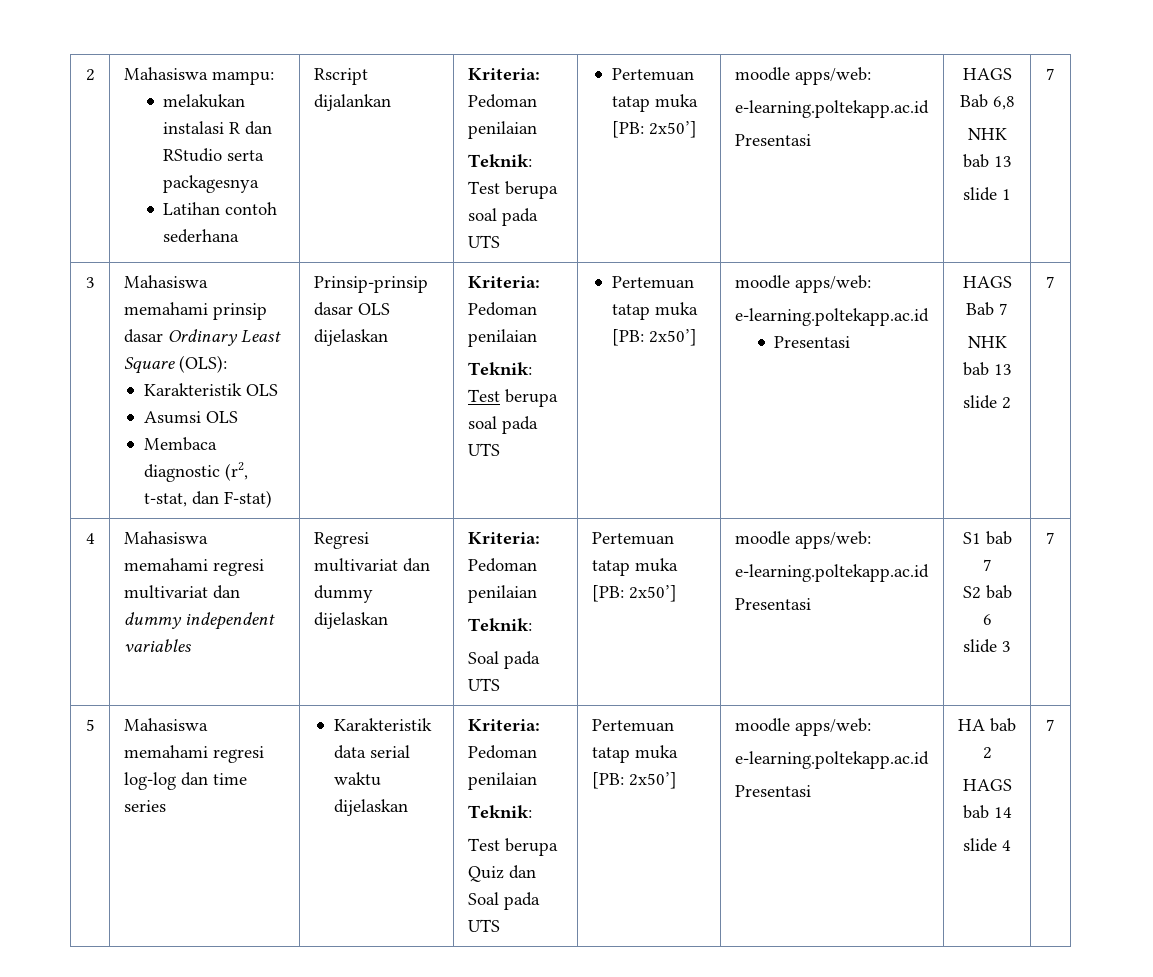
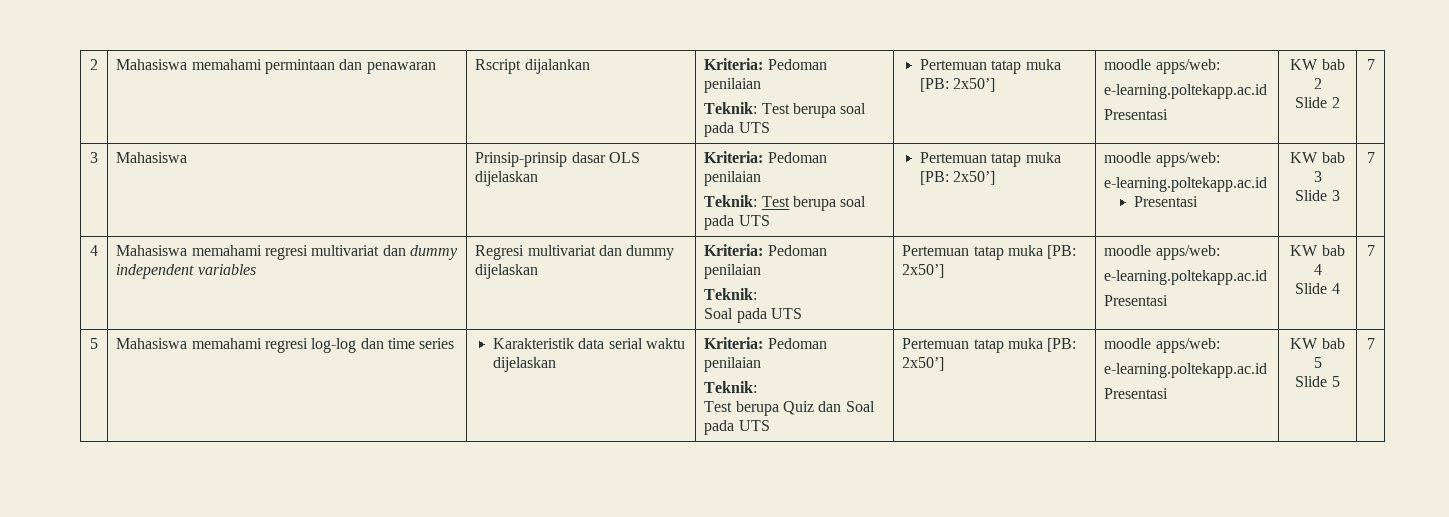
[211,71,274,85] [163,94,246,108] [163,121,273,135] [163,148,265,162] [163,175,260,193] [163,202,278,215] [163,229,240,243] mampu: // melakukan instalasi R dan RStudio serta packagesnya // Latihan contoh sederhana -> [191,59,436,74] memahami permintaan dan penawaran
[962,68,1012,80] [959,94,1015,110] [967,128,1007,140] [962,154,1012,168] [963,187,1011,201] [1046,68,1055,80] [85,277,95,288] [123,275,208,288] [123,302,267,320] [123,329,281,346] [123,355,227,374] [143,383,278,396] [143,411,238,424] [143,437,217,451] [143,462,248,482] [143,490,272,508] HAGS Bab 6,8 // NHK bab 13 // slide 1 | 7 // 3 | Mahasiswa memahami prinsip dasar Ordinary Least Square (OLS): // Karakteristik OLS // Asumsi OLS // Membaca diagnostic (r2, t-stat, dan F-stat) -> [1290,59,1345,70] [1313,78,1322,89] [1295,97,1340,108] [1366,59,1375,70] [90,152,98,163] [116,152,188,163] KW bab 2 // Slide 2 | 7 // 3 | Mahasiswa
[962,276,1012,288] [966,302,1008,316] [967,336,1007,348] [962,362,1012,376] [963,395,1011,409] HAGS Bab 7 // NHK bab 13 // slide 2 -> [1290,152,1345,163] [1313,171,1322,182] [1295,190,1340,201] KW bab 3 // Slide 3
[962,531,1012,545] [982,559,992,571] [962,585,1012,599] [982,614,992,625] [963,639,1011,653] S1 bab 7 // S2 bab 6 // slide 3 -> [1290,245,1345,256] [1313,264,1322,275] [1295,283,1340,294] KW bab 4 // Slide 4
[958,718,1016,732] [982,747,992,759] [962,779,1012,791] [962,805,1012,819] [963,838,1011,852] HA bab 2 // HAGS bab 14 // slide 4 -> [1290,338,1345,349] [1313,357,1322,368] [1295,376,1340,387] KW bab 5 // Slide 5

